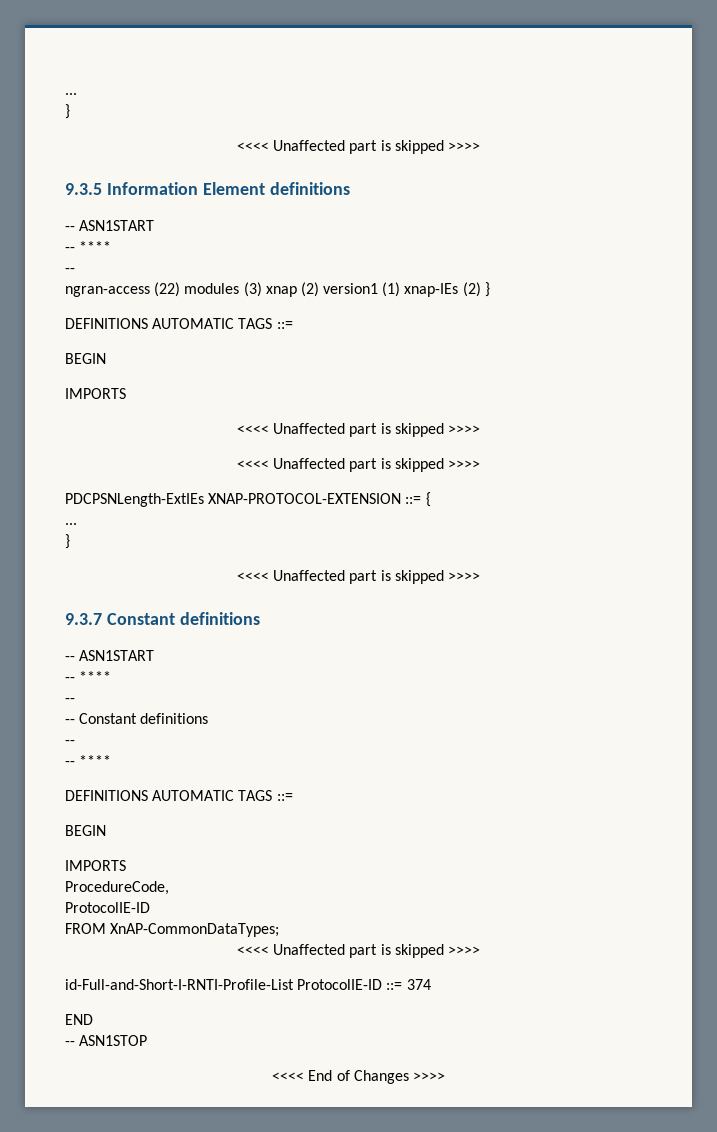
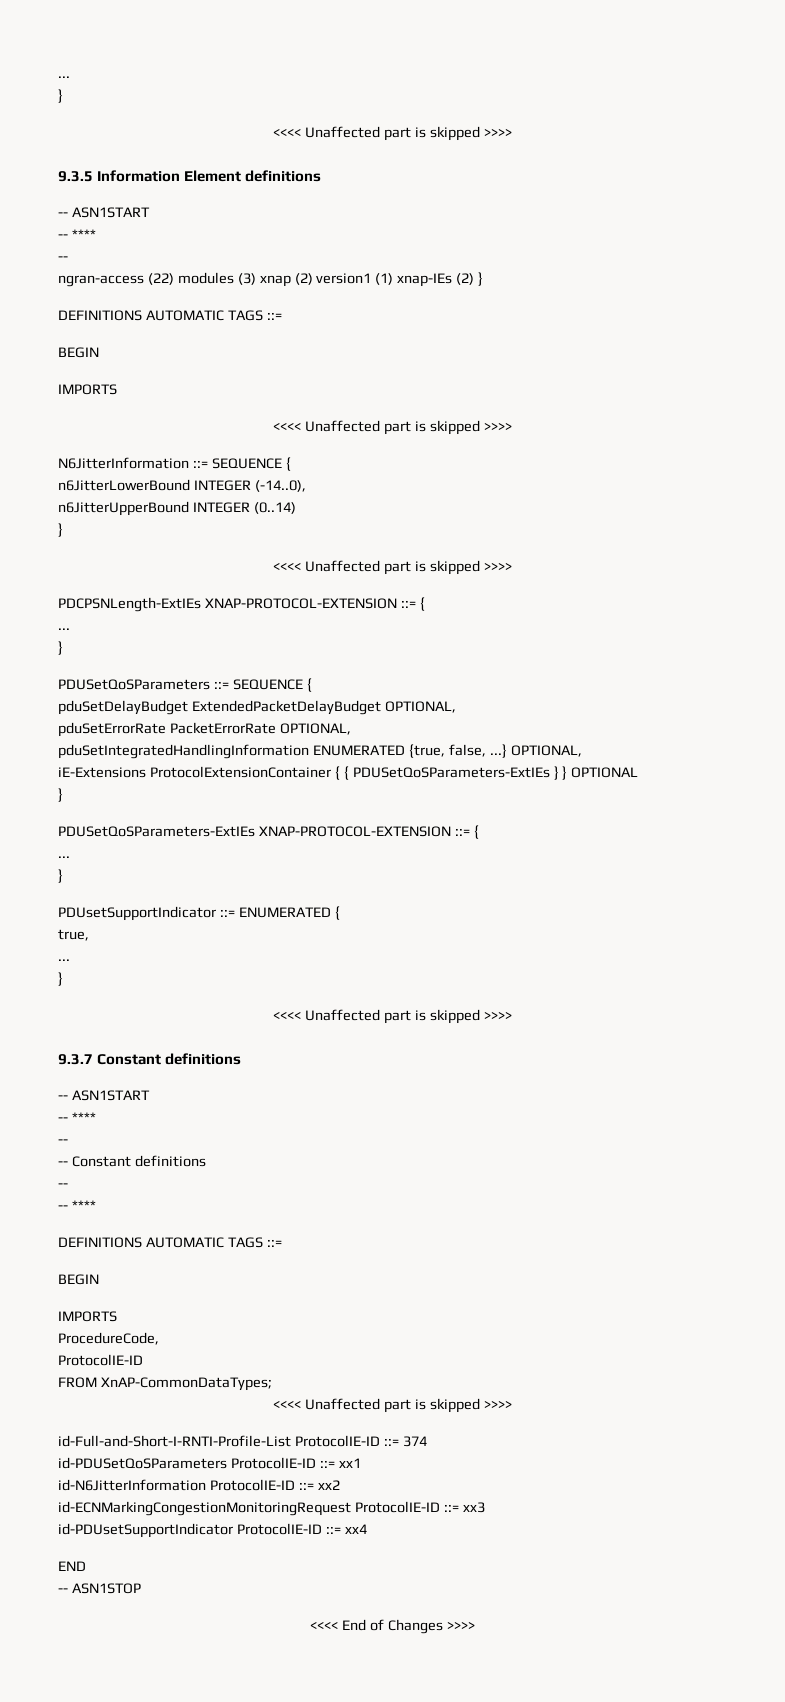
(480, 429) none -> [58,457,291,471] [58,479,306,492] [58,501,296,516] [58,523,63,537] // N6JitterInformation ::= SEQUENCE { // n6JitterLowerBound INTEGER (-14..0), // n6JitterUpperBound INTEGER (0..14) // }
(70, 541) none -> [58,678,312,692] [58,700,456,715] [58,722,351,737] [58,744,582,759] [58,766,639,780] [58,788,63,802] [58,825,479,839] [58,856,70,858] [58,869,63,883] [58,906,340,921] [58,929,89,941] [58,959,70,961] [58,972,63,986] // PDUSetQoSParameters ::= SEQUENCE { // pduSetDelayBudget ExtendedPacketDelayBudget OPTIONAL, // pduSetErrorRate PacketErrorRate OPTIONAL, // pduSetIntegratedHandlingInformation ENUMERATED {true, false, ...} OPTIONAL, // iE-Extensions ProtocolExtensionContainer { { PDUSetQoSParameters-ExtIEs } } OPTIONAL // } // PDUSetQoSParameters-ExtIEs XNAP-PROTOCOL-EXTENSION ::= { // ... // } // PDUsetSupportIndicator ::= ENUMERATED { // true, // ... // }
(431, 984) none -> [58,1457,361,1469] [58,1479,340,1491] [58,1501,485,1516] [58,1523,367,1538] // id-PDUSetQoSParameters ProtocolIE-ID ::= xx1 // id-N6JitterInformation ProtocolIE-ID ::= xx2 // id-ECNMarkingCongestionMonitoringRequest ProtocolIE-ID ::= xx3 // id-PDUsetSupportIndicator ProtocolIE-ID ::= xx4

